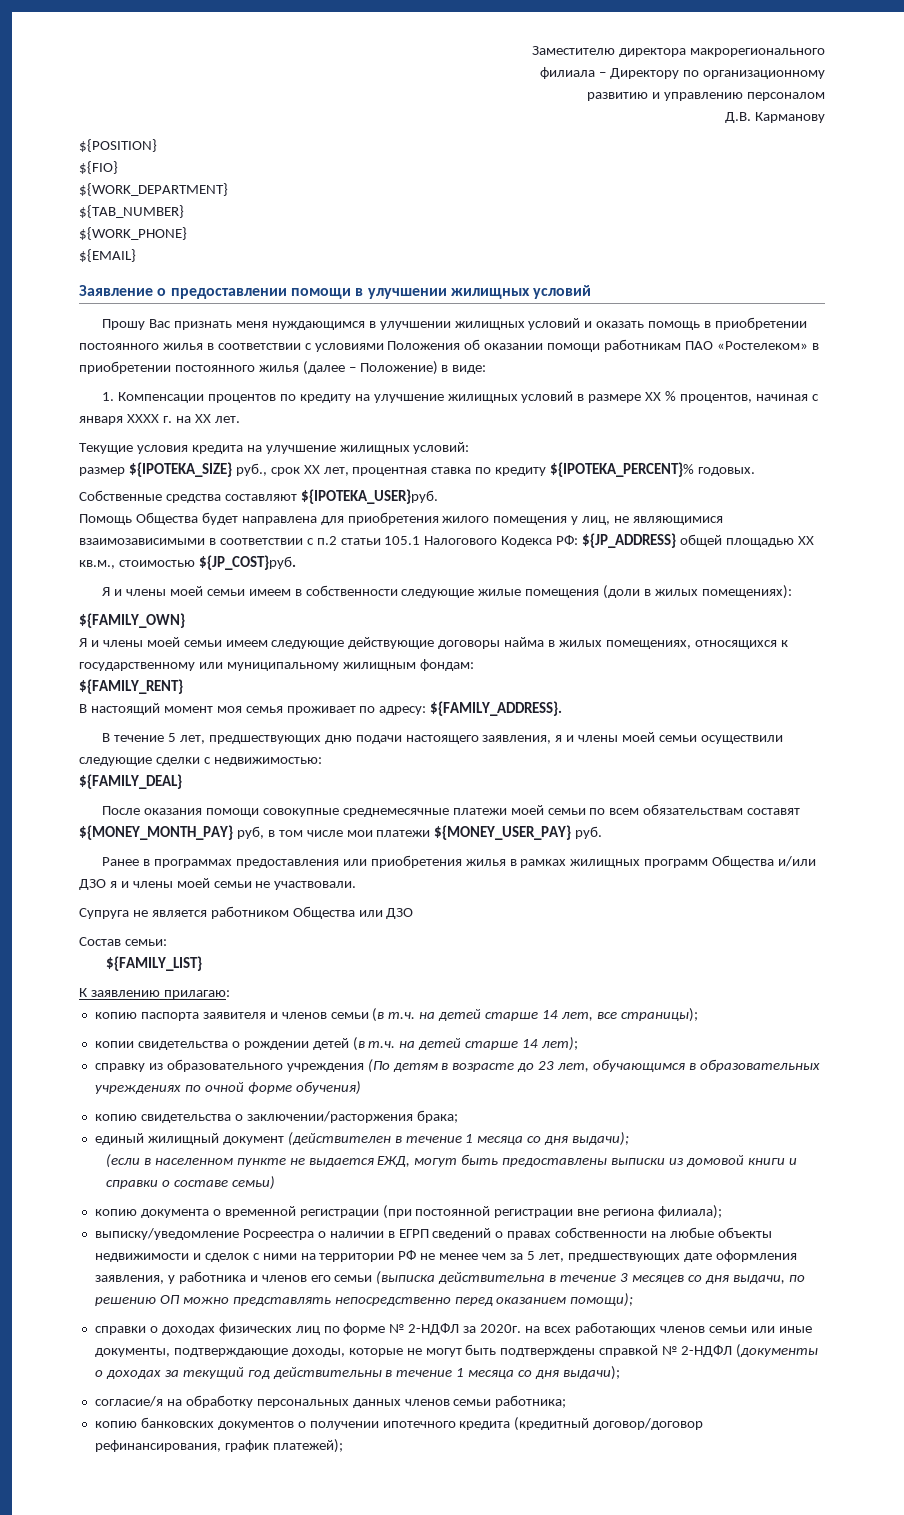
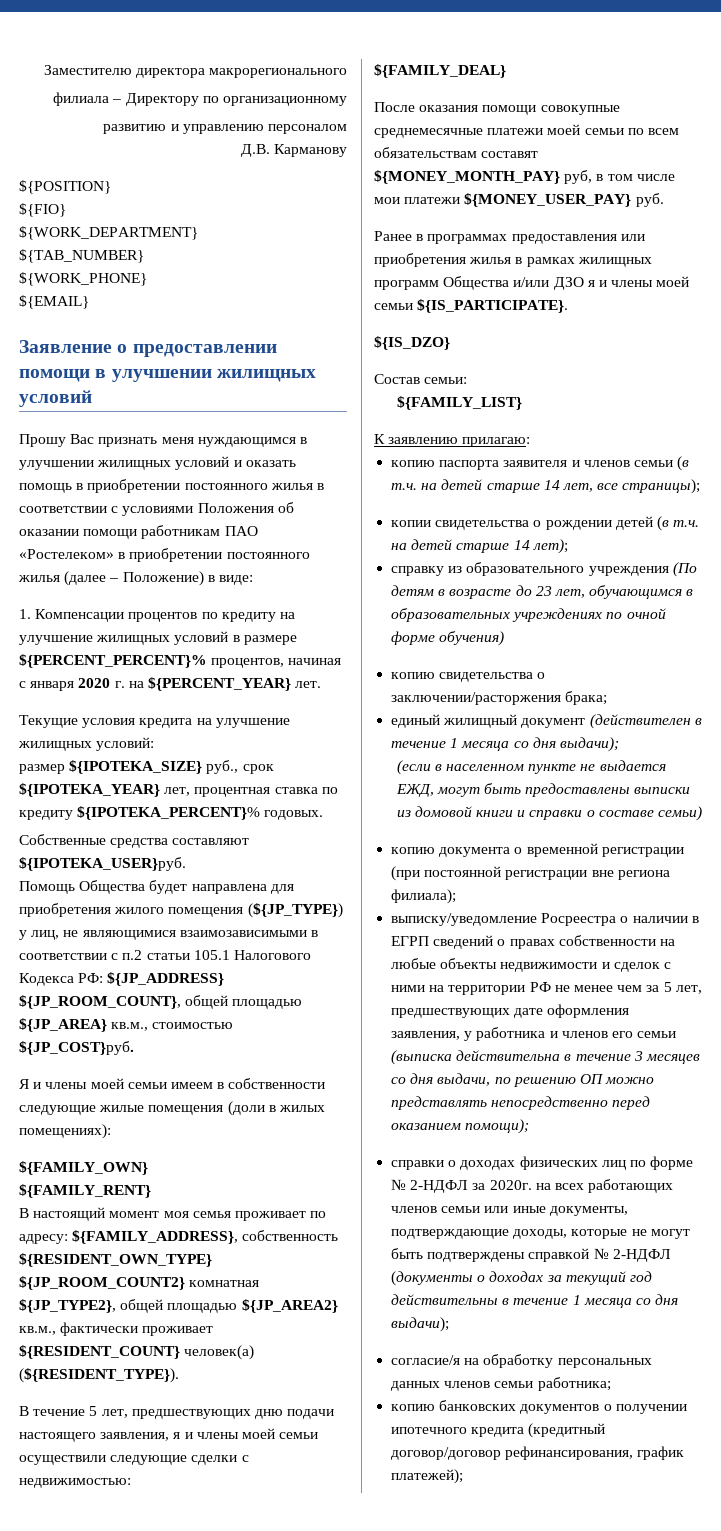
[645,391,677,401] ХХ % -> [19,654,207,668] ${PERCENT_PERCENT}%
[126,414,159,423] ХХХХ -> [78,678,111,688] 2020
[194,414,211,423] ХХ -> [147,677,291,691] ${PERCENT_YEAR}
[303,465,320,474] ХХ -> [19,783,160,797] ${IPOTEKA_YEAR}
(568, 520) none -> [247,903,343,918] (${JP_TYPE})
[680,534,814,547] общей площадью ХХ -> [19,995,303,1009] [19,1018,107,1032] ${JP_ROOM_COUNT}, общей площадью ${JP_AREA}
[79,637,788,649] [79,659,474,671] // Я и члены моей семьи имеем следующие действующие договоры найма в жилых помещениях, относящихся к государственному или муниципальному жилищным фондам: -> (148, 1168) none
[430,701,563,716] ${FAMILY_ADDRESS}. -> [72,1230,339,1244] [19,1253,212,1267] [19,1276,260,1290] [19,1299,338,1313] [19,1322,214,1336] [19,1345,255,1360] [19,1368,179,1383] ${FAMILY_ADDRESS}, собственность ${RESIDENT_OWN_TYPE} ${JP_ROOM_COUNT2} комнатная ${JP_TYPE2}, общей площадью ${JP_AREA2} кв.м., фактически проживает ${RESIDENT_COUNT} человек(а) (${RESIDENT_TYPE}).
[255,881,357,890] [79,906,414,919] не участвовали. // Супруга не является работником Общества или ДЗО -> [417,299,569,313] [374,336,450,350] ${IS_PARTICIPATE}. // ${IS_DZO}

